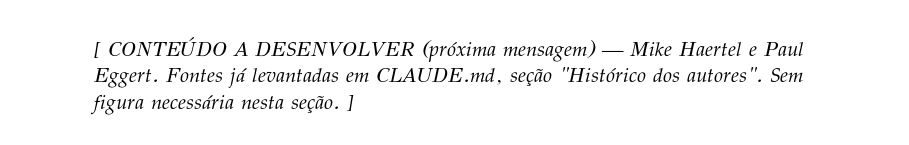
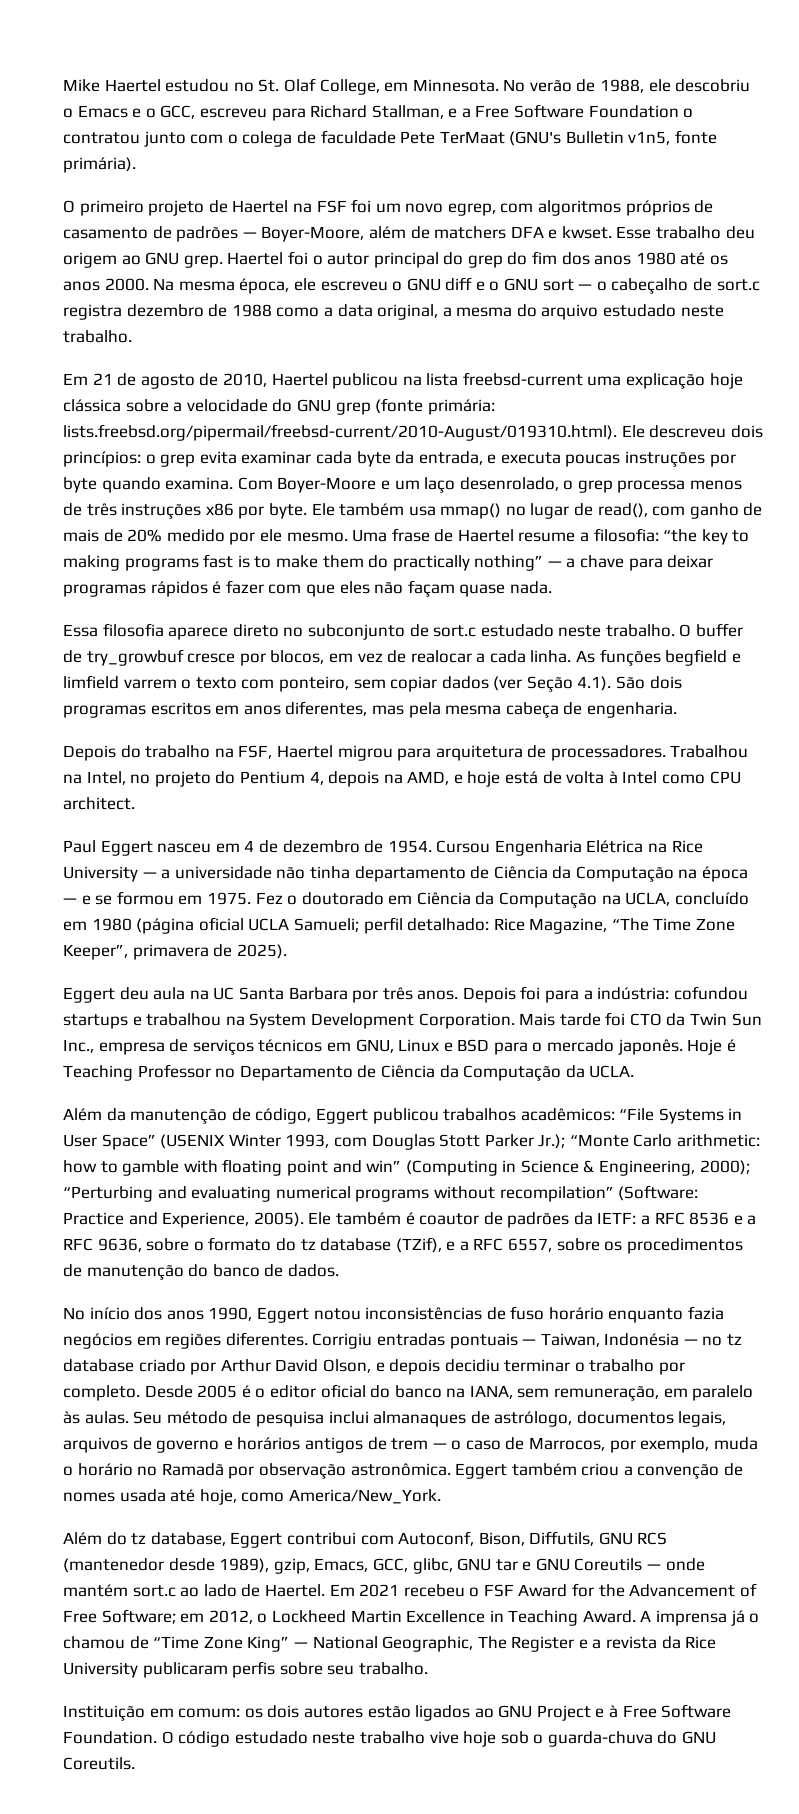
[94,37,804,62] [94,67,804,88] [90,94,354,115] [ CONTEÚDO A DESENVOLVER (próxima mensagem) — Mike Haertel e Paul Eggert. Fontes já levantadas em CLAUDE.md, seção "Histórico dos autores". Sem figura necessária nesta seção. ] -> [63,78,751,95] [63,104,694,121] [63,130,718,147] [63,157,136,173] [63,199,714,216] [63,226,755,242] [63,251,729,268] [63,277,760,294] [63,304,724,320] [63,330,132,343] [63,372,743,389] [63,398,495,415] [63,424,763,441] [63,451,736,467] [63,477,743,493] [63,503,763,519] [63,528,750,545] [63,554,714,571] [63,580,552,597] [63,623,744,640] [63,649,741,666] [63,675,682,692] [63,701,677,718] [63,745,749,761] [63,771,741,787] [63,797,135,810] [63,840,703,856] [63,866,749,882] [63,891,749,908] [63,917,736,934] [63,944,287,960] [63,986,748,1003] [63,1012,762,1029] [63,1039,736,1055] [63,1064,635,1081] [63,1108,743,1124] [63,1134,761,1150] [63,1159,750,1176] [63,1185,699,1202] [63,1212,757,1228] [63,1237,743,1254] [63,1264,339,1280] [63,1306,725,1323] [63,1332,743,1349] [63,1359,686,1375] [63,1384,754,1401] [63,1411,727,1427] [63,1437,758,1453] [63,1463,744,1479] [63,1489,441,1505] [63,1531,668,1548] [63,1558,705,1574] [63,1583,757,1597] [63,1609,760,1626] [63,1636,717,1652] [63,1661,428,1678] [63,1704,732,1721] [63,1731,717,1747] [63,1757,135,1770] Mike Haertel estudou no St. Olaf College, em Minnesota. No verão de 1988, ele descobriu o Emacs e o GCC, escreveu para Richard Stallman, e a Free Software Foundation o contratou junto com o colega de faculdade Pete TerMaat (GNU's Bulletin v1n5, fonte primária). // O primeiro projeto de Haertel na FSF foi um novo egrep, com algoritmos próprios de casamento de padrões — Boyer-Moore, além de matchers DFA e kwset. Esse trabalho deu origem ao GNU grep. Haertel foi o autor principal do grep do fim dos anos 1980 até os anos 2000. Na mesma época, ele escreveu o GNU diff e o GNU sort — o cabeçalho de sort.c registra dezembro de 1988 como a data original, a mesma do arquivo estudado neste trabalho. // Em 21 de agosto de 2010, Haertel publicou na lista freebsd-current uma explicação hoje clássica sobre a velocidade do GNU grep (fonte primária: lists.freebsd.org/pipermail/freebsd-current/2010-August/019310.html). Ele descreveu dois princípios: o grep evita examinar cada byte da entrada, e executa poucas instruções por byte quando examina. Com Boyer-Moore e um laço desenrolado, o grep processa menos de três instruções x86 por byte. Ele também usa mmap() no lugar de read(), com ganho de mais de 20% medido por ele mesmo. Uma frase de Haertel resume a filosofia: “the key to making programs fast is to make them do practically nothing” — a chave para deixar programas rápidos é fazer com que eles não façam quase nada. // Essa filosofia aparece direto no subconjunto de sort.c estudado neste trabalho. O buffer de try_growbuf cresce por blocos, em vez de realocar a cada linha. As funções begfield e limfield varrem o texto com ponteiro, sem copiar dados (ver Seção 4.1). São dois programas escritos em anos diferentes, mas pela mesma cabeça de engenharia. // Depois do trabalho na FSF, Haertel migrou para arquitetura de processadores. Trabalhou na Intel, no projeto do Pentium 4, depois na AMD, e hoje está de volta à Intel como CPU architect. // Paul Eggert nasceu em 4 de dezembro de 1954. Cursou Engenharia Elétrica na Rice University — a universidade não tinha departamento de Ciência da Computação na época — e se formou em 1975. Fez o doutorado em Ciência da Computação na UCLA, concluído em 1980 (página oficial UCLA Samueli; perfil detalhado: Rice Magazine, “The Time Zone Keeper”, primavera de 2025). // Eggert deu aula na UC Santa Barbara por três anos. Depois foi para a indústria: cofundou startups e trabalhou na System Development Corporation. Mais tarde foi CTO da Twin Sun Inc., empresa de serviços técnicos em GNU, Linux e BSD para o mercado japonês. Hoje é Teaching Professor no Departamento de Ciência da Computação da UCLA. // Além da manutenção de código, Eggert publicou trabalhos acadêmicos: “File Systems in User Space” (USENIX Winter 1993, com Douglas Stott Parker Jr.); “Monte Carlo arithmetic: how to gamble with floating point and win” (Computing in Science & Engineering, 2000); “Perturbing and evaluating numerical programs without recompilation” (Software: Practice and Experience, 2005). Ele também é coautor de padrões da IETF: a RFC 8536 e a RFC 9636, sobre o formato do tz database (TZif), e a RFC 6557, sobre os procedimentos de manutenção do banco de dados. // No início dos anos 1990, Eggert notou inconsistências de fuso horário enquanto fazia negócios em regiões diferentes. Corrigiu entradas pontuais — Taiwan, Indonésia — no tz database criado por Arthur David Olson, e depois decidiu terminar o trabalho por completo. Desde 2005 é o editor oficial do banco na IANA, sem remuneração, em paralelo às aulas. Seu método de pesquisa inclui almanaques de astrólogo, documentos legais, arquivos de governo e horários antigos de trem — o caso de Marrocos, por exemplo, muda o horário no Ramadã por observação astronômica. Eggert também criou a convenção de nomes usada até hoje, como America/New_York. // Além do tz database, Eggert contribui com Autoconf, Bison, Diffutils, GNU RCS (mantenedor desde 1989), gzip, Emacs, GCC, glibc, GNU tar e GNU Coreutils — onde mantém sort.c ao lado de Haertel. Em 2021 recebeu o FSF Award for the Advancement of Free Software; em 2012, o Lockheed Martin Excellence in Teaching Award. A imprensa já o chamou de “Time Zone King” — National Geographic, The Register e a revista da Rice University publicaram perfis sobre seu trabalho. // Instituição em comum: os dois autores estão ligados ao GNU Project e à Free Software Foundation. O código estudado neste trabalho vive hoje sob o guarda-chuva do GNU Coreutils.

